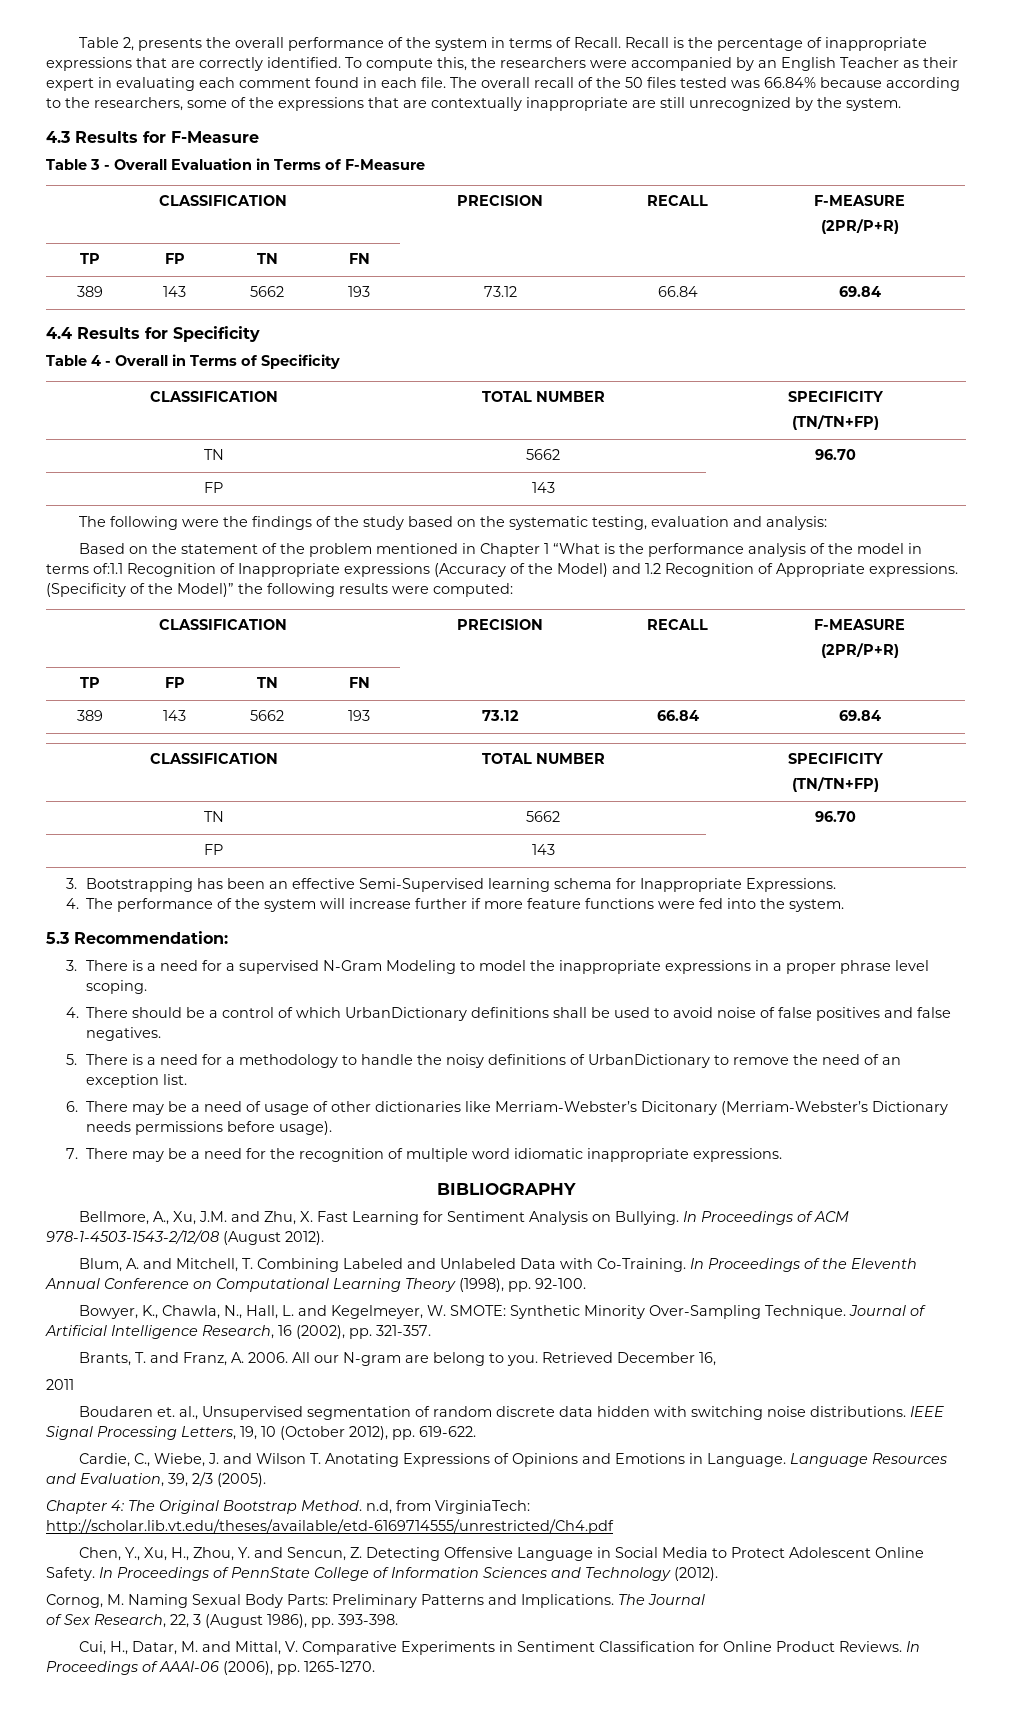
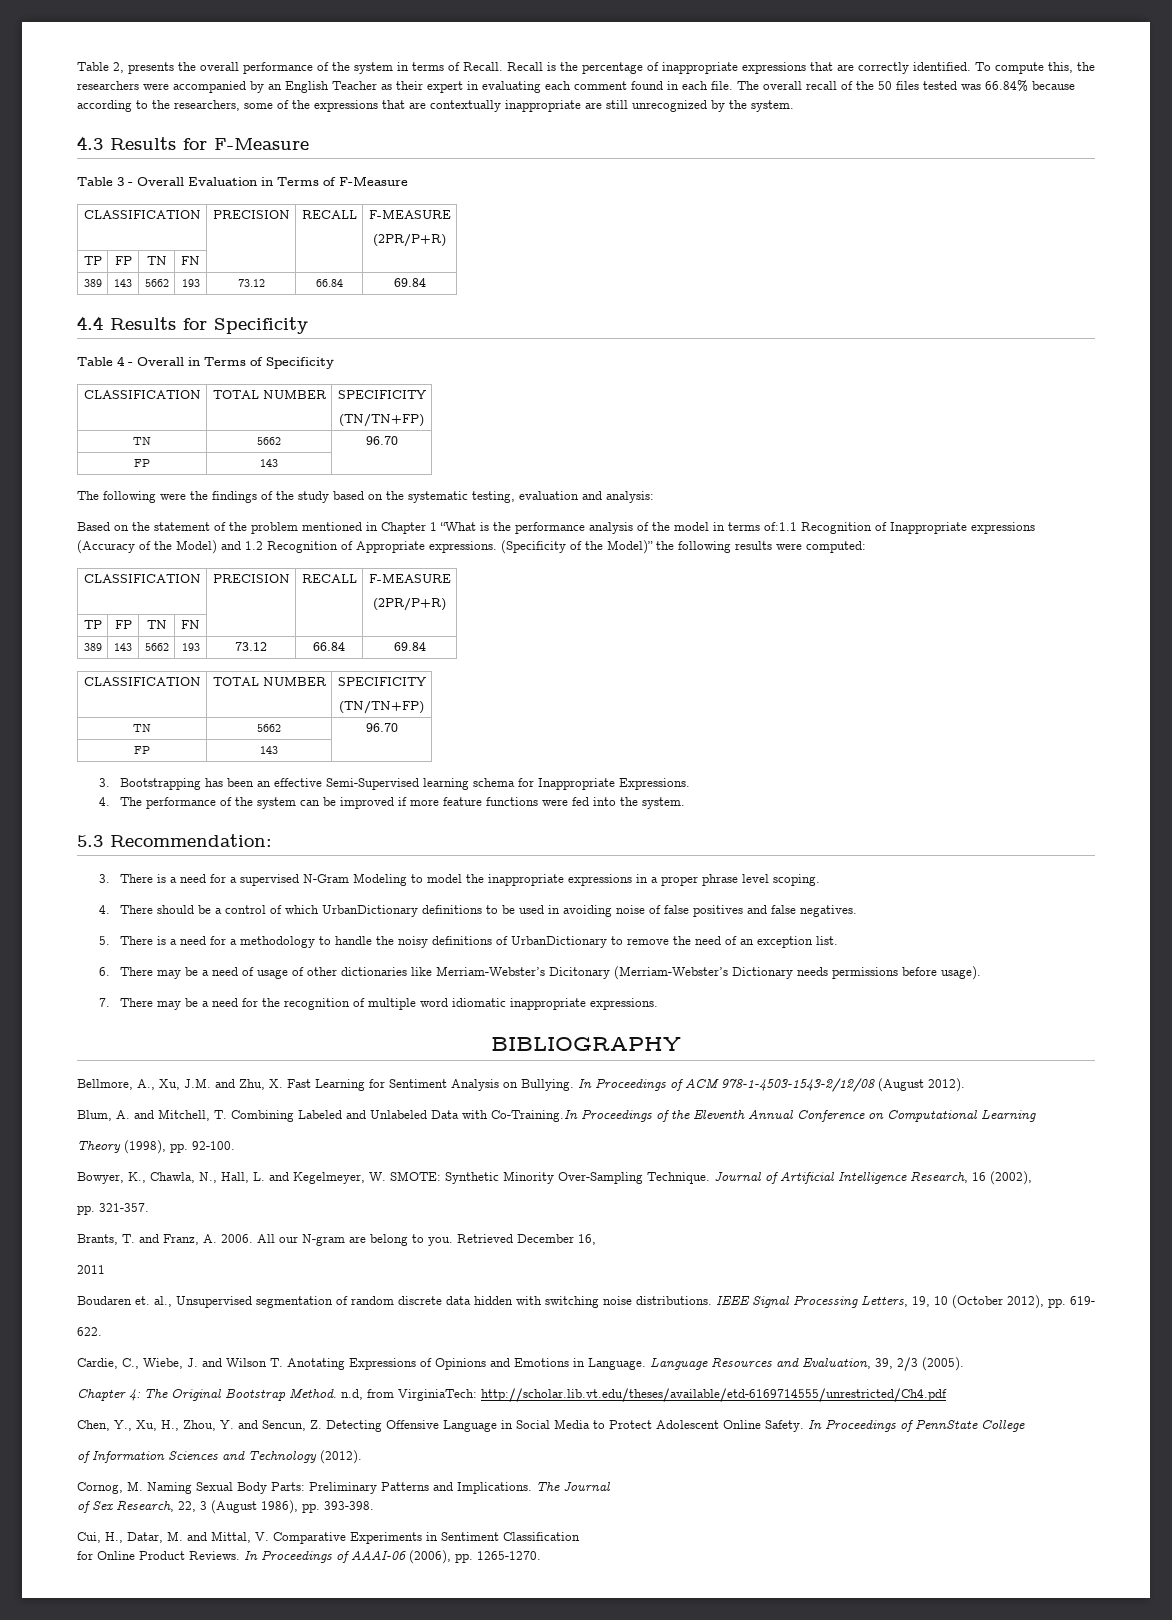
[320,898,468,909] will increase further -> [300,797,395,809] can be improved
[553,1007,588,1018] shall -> [486,905,499,914] to
[654,1007,714,1018] to avoid -> [548,905,613,917] in avoiding
[597,1258,705,1272] Co-Training. In -> [491,1110,578,1122] Co-Training.In
(401, 1285) none -> (1036, 1115) //
(345, 1332) none -> (1032, 1178) //
[419,1426,476,1437] 619-622. -> [1070,1296,1095,1305] [77,1327,102,1336] 619- // 622.
(369, 1574) none -> (1025, 1426) //
(696, 1646) none -> (580, 1536) //

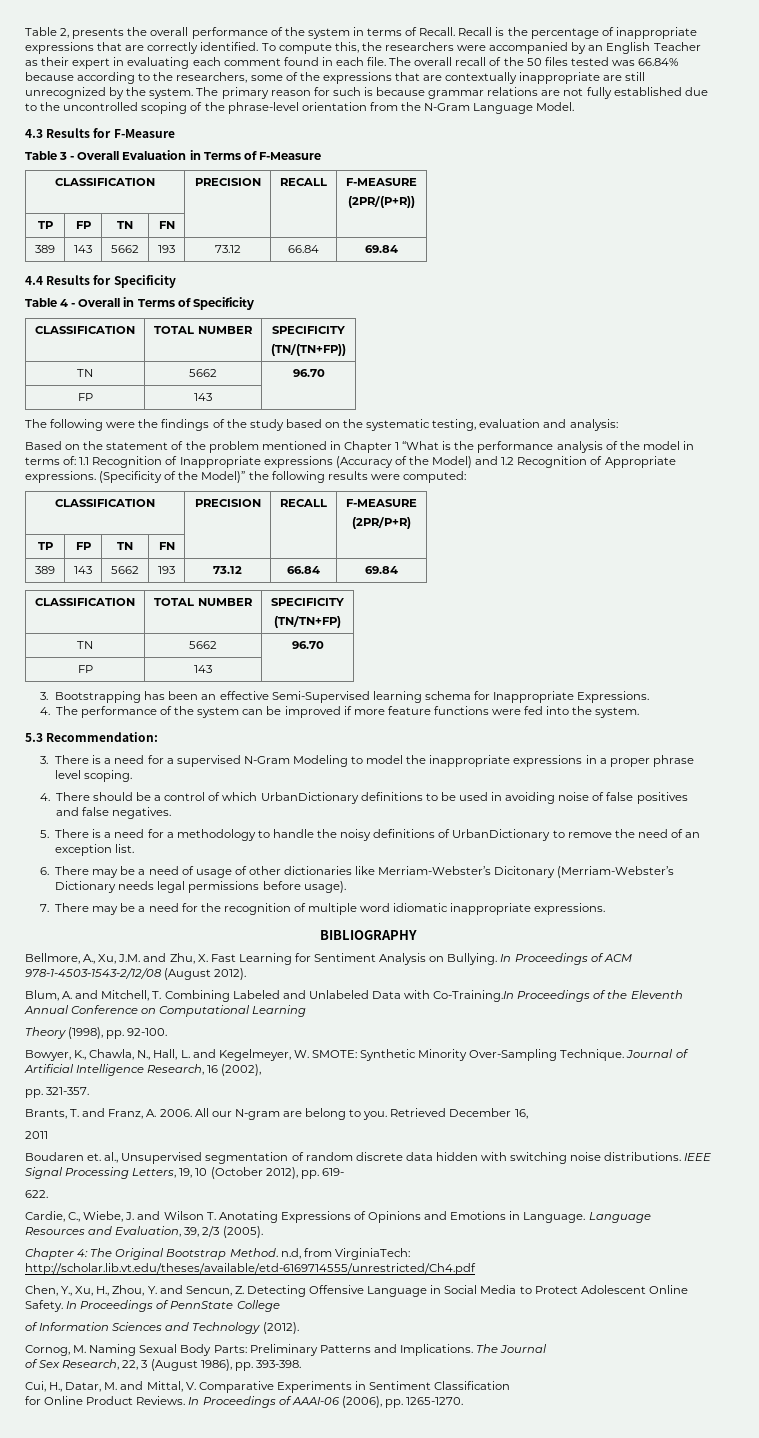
(794, 106) none -> [196,87,708,99] [25,102,575,114] The primary reason for such is because grammar relations are not fully established due to the uncontrolled scoping of the phrase-level orientation from the N-Gram Language Model.
[373,234,446,247] (2PR/P+R) -> [348,196,415,208] (2PR/(P+R))
[339,414,424,427] (TN/TN+FP) -> [271,344,346,356] (TN/(TN+FP))
[764,522,797,531] of:1.1 -> [63,456,90,465] of: 1.1
(829, 971) none -> [157,881,186,893] legal

